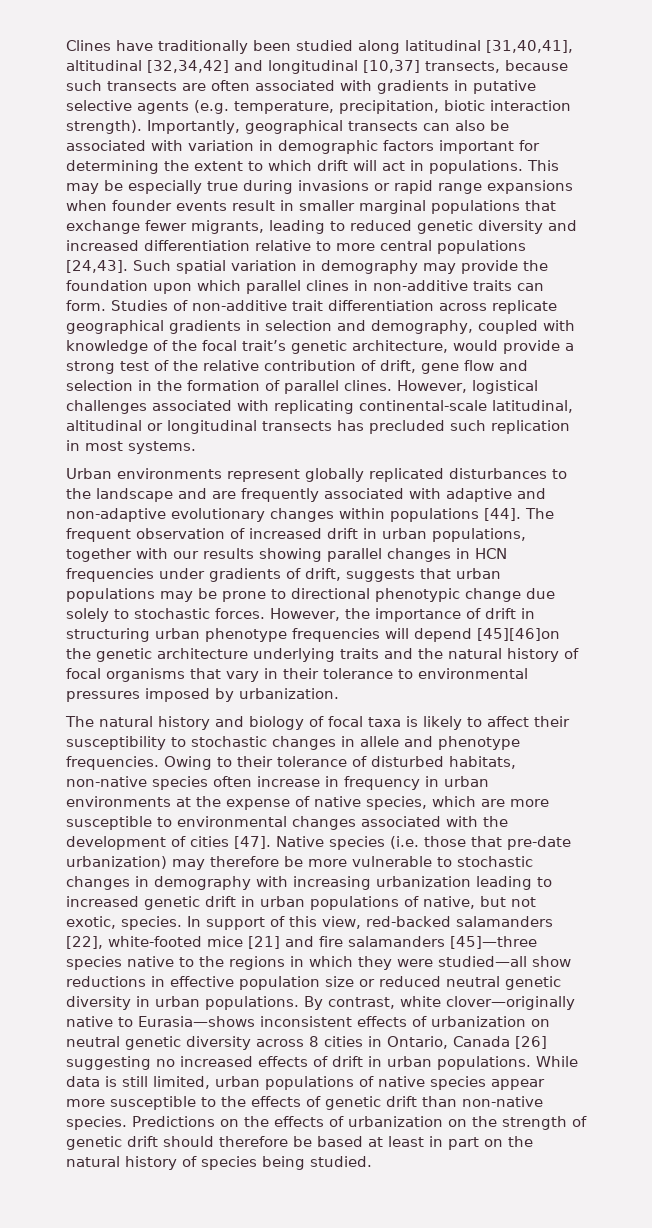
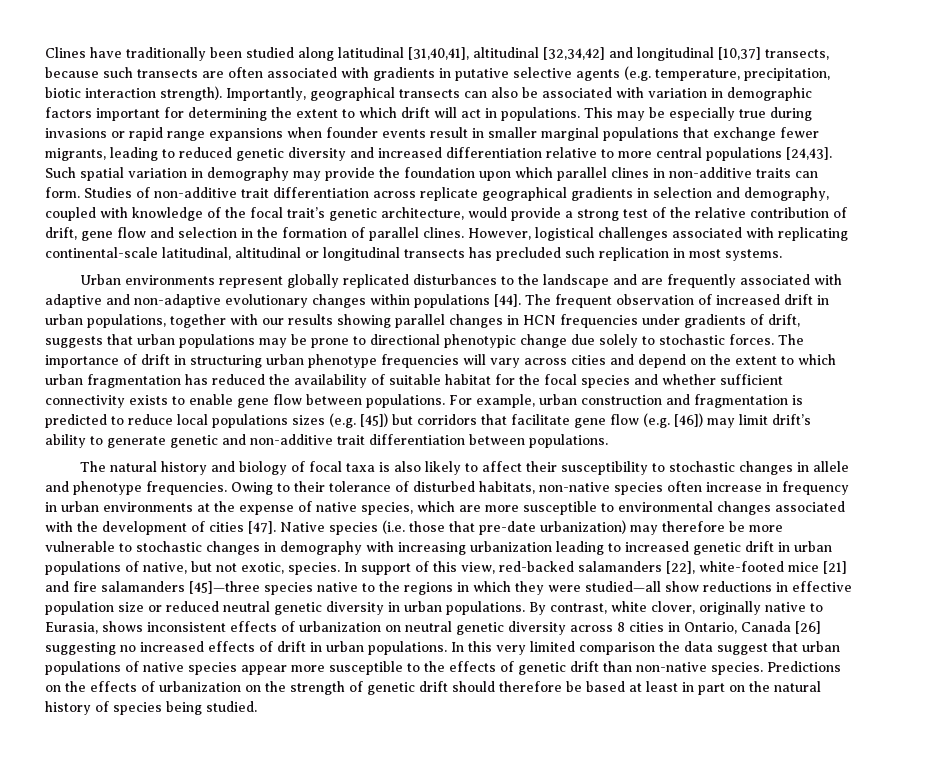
[270,608,370,621] However, the -> [778,334,804,345] The
[414,628,560,642] [66,648,579,662] [66,668,528,682] [66,688,339,702] depend [45][46]on the genetic architecture underlying traits and the natural history of focal organisms that vary in their tolerance to environmental pressures imposed by urbanization. -> [490,354,836,368] [45,374,783,388] [45,394,803,408] [45,413,811,428] [45,434,608,448] vary across cities and depend on the extent to which urban fragmentation has reduced the availability of suitable habitat for the focal species and whether sufficient connectivity exists to enable gene flow between populations. For example, urban construction and fragmentation is predicted to reduce local populations sizes (e.g. [45]) but corridors that facilitate gene flow (e.g. [46]) may limit drift’s ability to generate genetic and non-additive trait differentiation between populations.
(418, 721) none -> [394,461,422,472] also
[446,996,575,1010] [66,1016,255,1027] clover—originally native to Eurasia—shows -> [651,601,823,615] [45,621,143,634] clover, originally native to Eurasia, shows
[536,1056,578,1067] [66,1076,210,1089] While data is still limited, -> [451,641,798,655] In this very limited comparison the data suggest that

